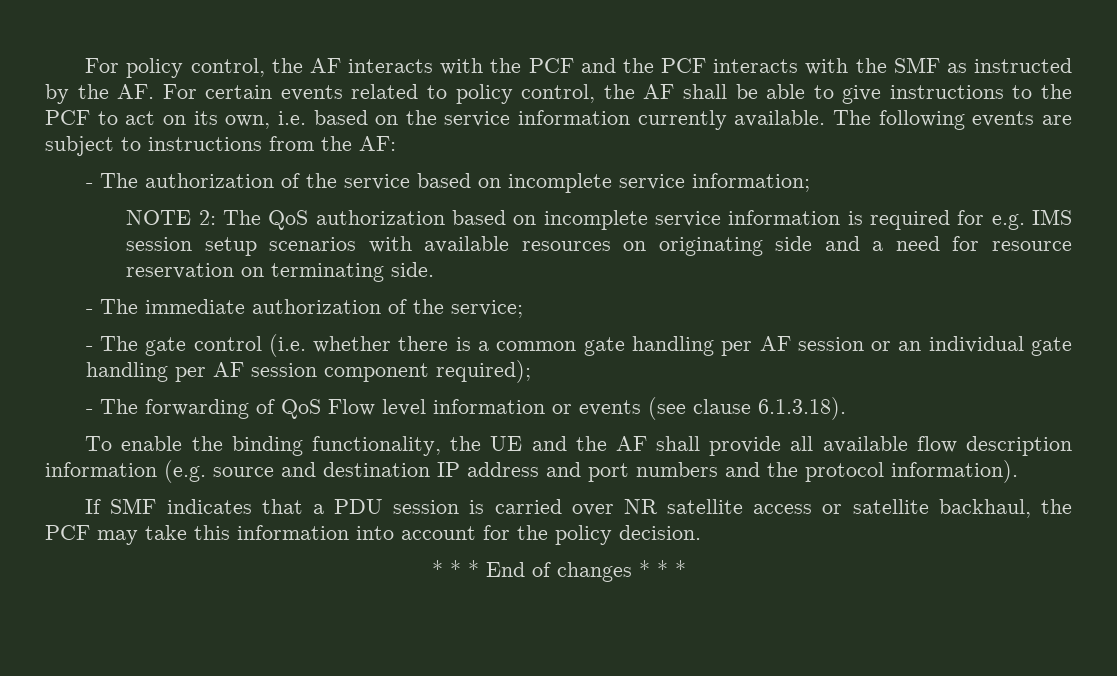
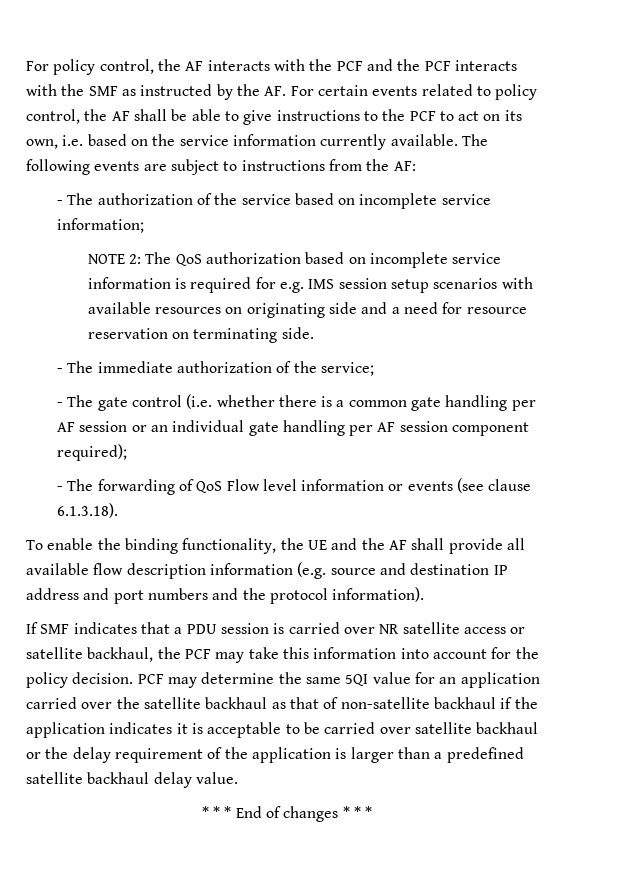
(701, 532) none -> [137,672,540,688] [26,697,538,709] [26,722,539,738] [26,747,524,763] [26,772,238,788] PCF may determine the same 5QI value for an application carried over the satellite backhaul as that of non-satellite backhaul if the application indicates it is acceptable to be carried over satellite backhaul or the delay requirement of the application is larger than a predefined satellite backhaul delay value.

